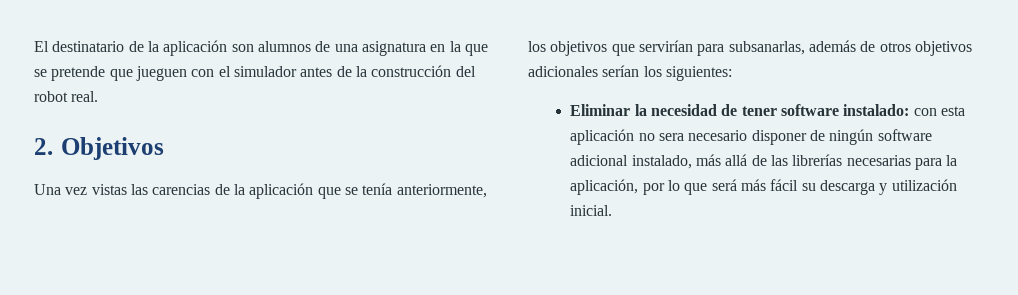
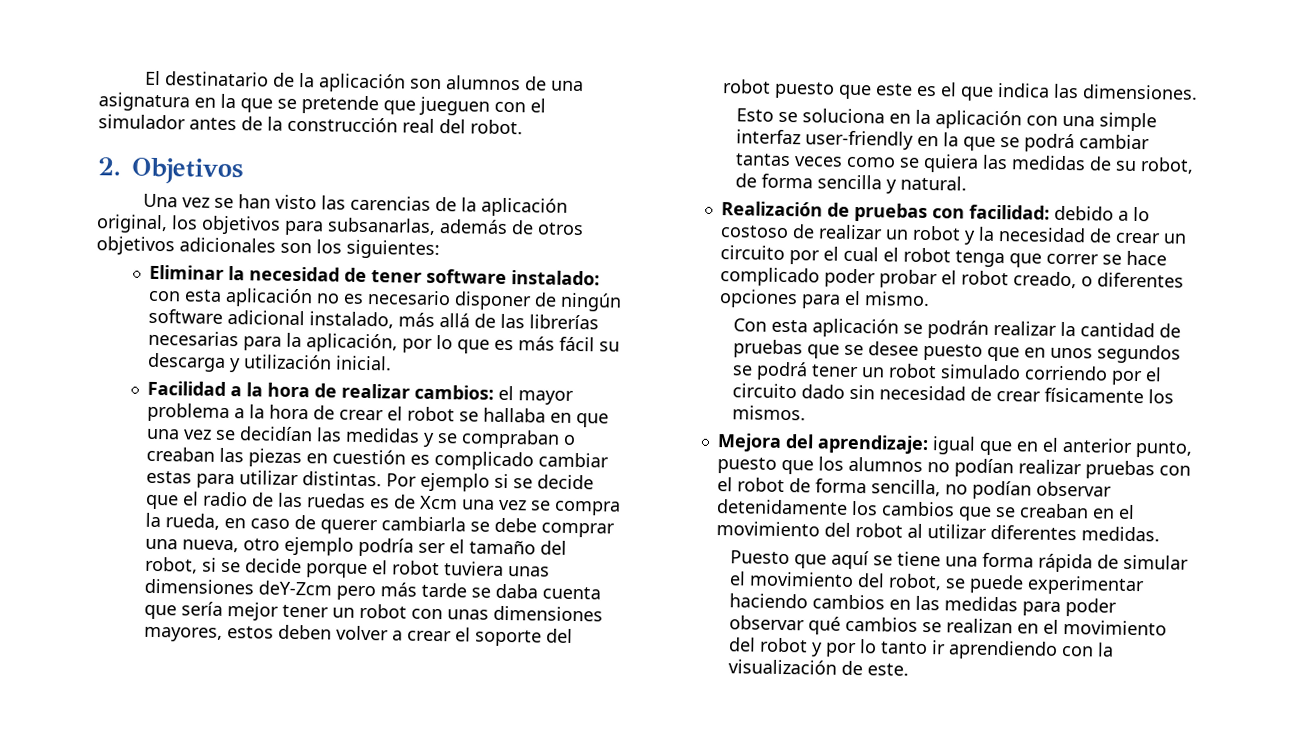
[455,66,476,77] [34,91,99,102] del robot real. -> [402,118,523,135] real del robot.
[91,184,127,195] vistas -> [214,194,318,210] se han visto
[317,183,487,199] [528,40,693,56] que se tenía anteriormente, los objetivos que servirían -> [96,214,281,235] original, los objetivos
[602,65,640,77] serían -> [280,242,312,254] son
[659,133,685,141] sera -> [343,293,365,304] es
[711,179,737,191] será -> [494,339,515,351] es
(613, 210) none -> [147,380,575,405] [147,402,610,428] [146,426,577,449] [146,446,610,471] [146,470,595,492] [145,491,622,516] [145,512,616,538] [145,536,568,557] [145,556,551,579] [144,578,602,601] [144,601,604,622] [144,624,574,647] [722,79,1199,101] [736,108,1158,132] [736,129,1151,153] [735,153,1195,174] [735,173,968,194] [721,201,1151,223] [720,224,1188,245] [720,245,1168,268] [720,267,1185,289] [719,289,931,309] [733,318,1182,339] [733,339,1182,364] [732,361,1163,386] [732,383,1175,404] [732,405,807,421] [717,433,1194,458] [717,456,1192,480] [717,477,1113,500] [716,499,1136,521] [716,521,1161,542] [730,550,1190,573] [729,571,1146,596] [729,593,1118,617] [729,615,1168,636] [728,637,1115,660] [728,659,910,676] // Facilidad a la hora de realizar cambios: el mayor problema a la hora de crear el robot se hallaba en que una vez se decidían las medidas y se compraban o creaban las piezas en cuestión es complicado cambiar estas para utilizar distintas. Por ejemplo si se decide que el radio de las ruedas es de Xcm una vez se compra la rueda, en caso de querer cambiarla se debe comprar una nueva, otro ejemplo podría ser el tamaño del robot, si se decide porque el robot tuviera unas dimensiones deY-Zcm pero más tarde se daba cuenta que sería mejor tener un robot con unas dimensiones mayores, estos deben volver a crear el soporte del robot puesto que este es el que indica las dimensiones. // Esto se soluciona en la aplicación con una simple interfaz user-friendly en la que se podrá cambiar tantas veces como se quiera las medidas de su robot, de forma sencilla y natural. // Realización de pruebas con facilidad: debido a lo costoso de realizar un robot y la necesidad de crear un circuito por el cual el robot tenga que correr se hace complicado poder probar el robot creado, o diferentes opciones para el mismo. // Con esta aplicación se podrán realizar la cantidad de pruebas que se desee puesto que en unos segundos se podrá tener un robot simulado corriendo por el circuito dado sin necesidad de crear físicamente los mismos. // Mejora del aprendizaje: igual que en el anterior punto, puesto que los alumnos no podían realizar pruebas con el robot de forma sencilla, no podían observar detenidamente los cambios que se creaban en el movimiento del robot al utilizar diferentes medidas. // Puesto que aquí se tiene una forma rápida de simular el movimiento del robot, se puede experimentar haciendo cambios en las medidas para poder observar qué cambios se realizan en el movimiento del robot y por lo tanto ir aprendiendo con la visualización de este.

